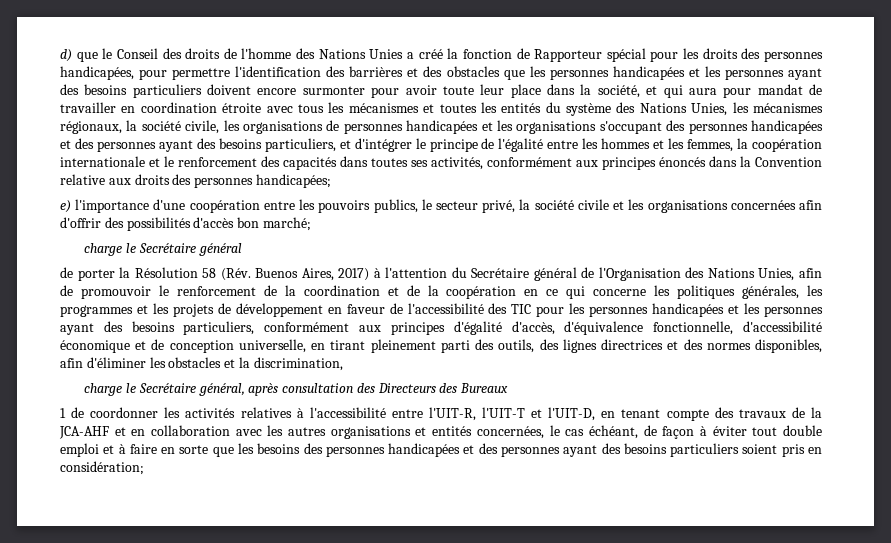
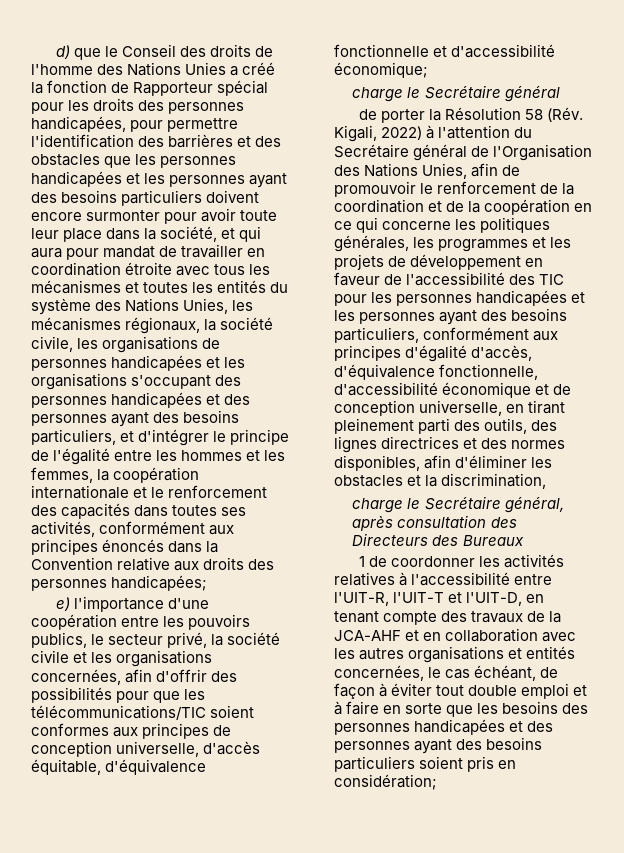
[730,200,796,210] concernées -> [31,669,121,685] concernées,
[193,217,311,231] d'accès bon marché; -> [116,689,206,703] [31,705,255,720] [31,723,232,739] [31,741,261,757] [31,759,207,775] [334,44,556,58] [334,62,428,78] pour que les télécommunications/TIC soient conformes aux principes de conception universelle, d'accès équitable, d'équivalence fonctionnelle et d'accessibilité économique;
[255,268,370,281] Buenos Aires, 2017) -> [334,125,423,142] Kigali, 2022)

